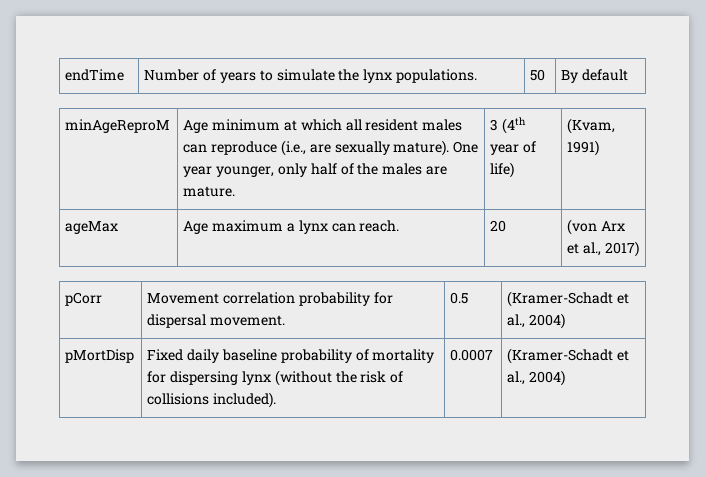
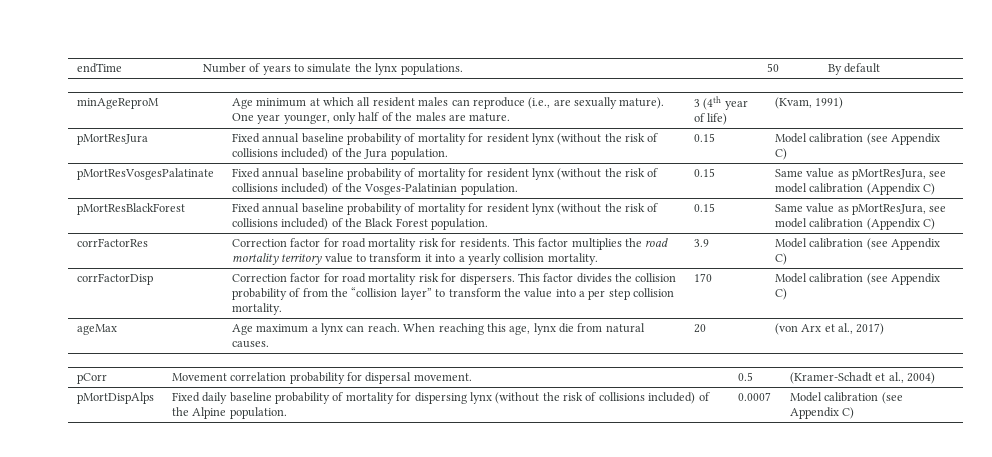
(600, 148) none -> [76,134,148,145] [231,133,659,145] [231,148,448,160] [693,133,715,142] [774,133,941,145] [774,148,787,160] [76,168,214,180] [231,168,659,180] [231,183,518,195] [693,168,715,177] [774,168,947,180] [774,183,936,195] [76,203,185,215] [231,203,659,215] [231,218,489,230] [693,203,715,212] [774,203,947,215] [774,218,936,230] [76,238,148,247] [231,238,669,250] [231,253,598,265] [693,239,709,247] [774,238,941,250] [774,253,787,265] [76,273,153,285] [231,273,677,285] [231,287,675,300] [231,303,282,315] [693,273,712,282] [774,273,941,285] [774,288,787,300] // pMortResJura | Fixed annual baseline probability of mortality for resident lynx (without the risk of collisions included) of the Jura population. | 0.15 | Model calibration (see Appendix C) // pMortResVosgesPalatinate | Fixed annual baseline probability of mortality for resident lynx (without the risk of collisions included) of the Vosges-Palatinian population. | 0.15 | Same value as pMortResJura, see model calibration (Appendix C) // pMortResBlackForest | Fixed annual baseline probability of mortality for resident lynx (without the risk of collisions included) of the Black Forest population. | 0.15 | Same value as pMortResJura, see model calibration (Appendix C) // corrFactorRes | Correction factor for road mortality risk for residents. This factor multiplies the road mortality territory value to transform it into a yearly collision mortality. | 3.9 | Model calibration (see Appendix C) // corrFactorDisp | Correction factor for road mortality risk for dispersers. This factor divides the collision probability of from the “collision layer” to transform the value into a per step collision mortality. | 170 | Model calibration (see Appendix C)
(400, 226) none -> [403,323,645,335] [231,341,269,348] When reaching this age, lynx die from natural causes.
[65,349,135,363] pMortDisp -> [76,392,154,404] pMortDispAlps
[213,392,277,408] [450,349,494,361] [507,348,630,364] [507,370,566,386] included). | 0.0007 | (Kramer-Schadt et al., 2004) -> [648,392,710,404] [171,407,287,419] [737,392,771,401] [789,392,903,404] [789,407,855,419] included) of the Alpine population. | 0.0007 | Model calibration (see Appendix C)

